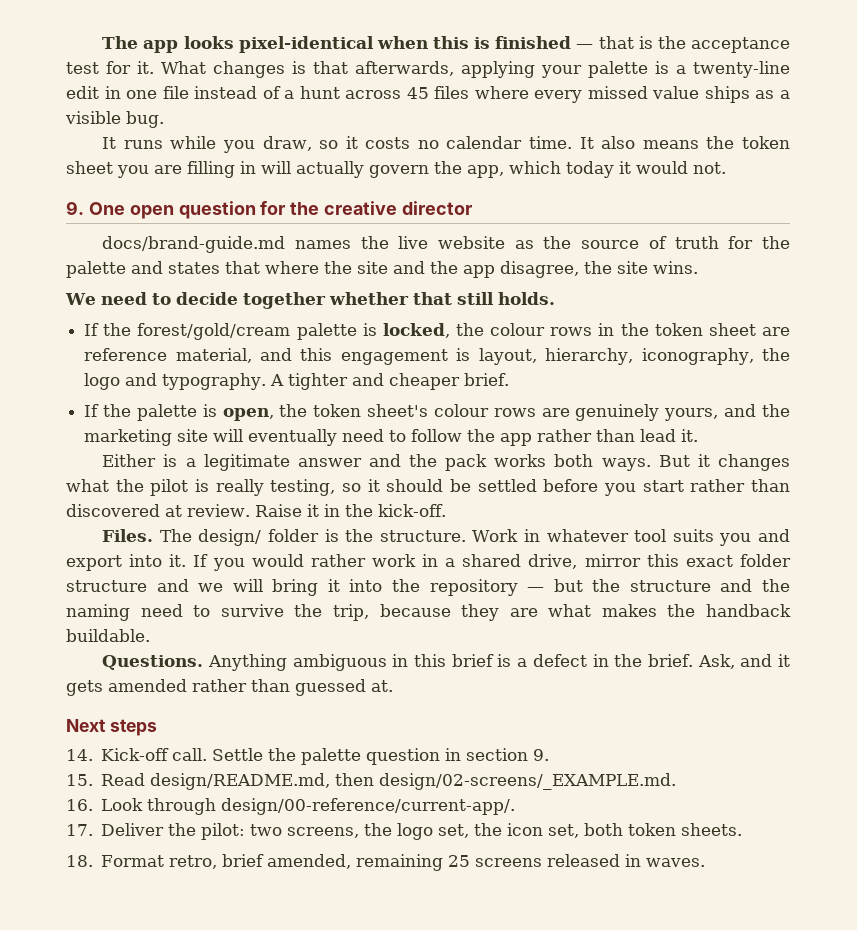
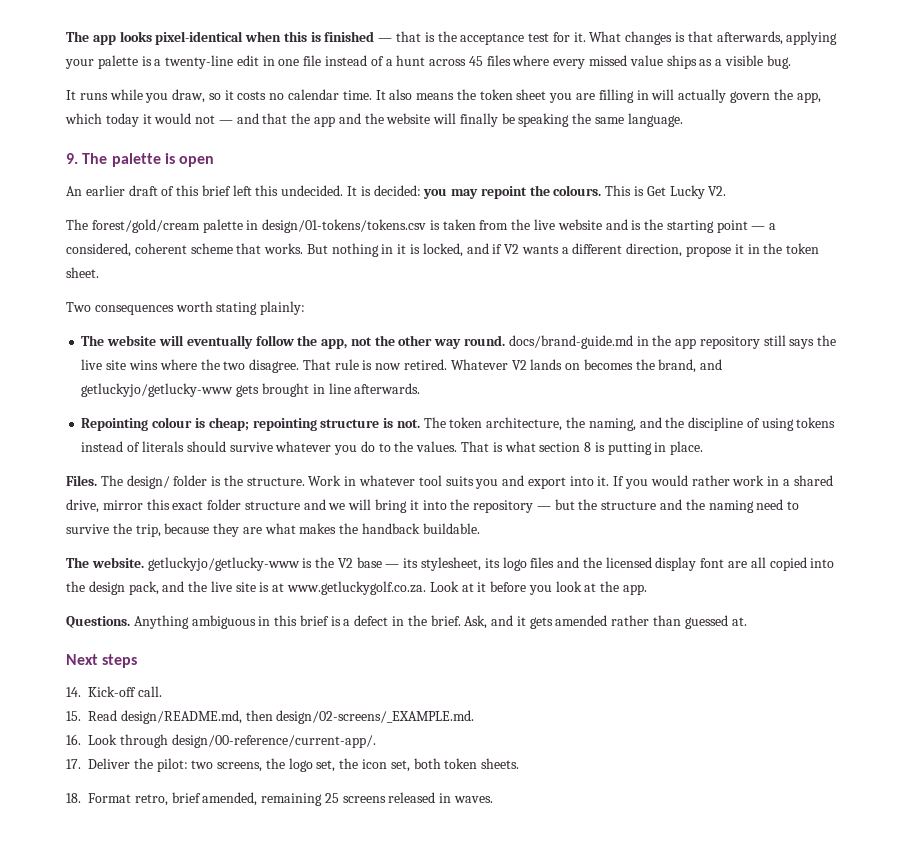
[693,162,726,174] [66,201,473,219] [102,236,790,253] [66,261,698,278] [65,292,555,309] [84,323,790,340] [84,348,790,365] [84,373,510,390] [84,404,790,421] [84,429,699,446] [102,454,791,471] [66,479,790,496] [66,504,446,517] not. // 9. One open question for the creative director // docs/brand-guide.md names the live website as the source of truth for the palette and states that where the site and the app disagree, the site wins. // We need to decide together whether that still holds. // If the forest/gold/cream palette is locked, the colour rows in the token sheet are reference material, and this engagement is layout, hierarchy, iconography, the logo and typography. A tighter and cheaper brief. // If the palette is open, the token sheet's colour rows are genuinely yours, and the marketing site will eventually need to follow the app rather than lead it. // Either is a legitimate answer and the pack works both ways. But it changes what the pilot is really testing, so it should be settled before you start rather than discovered at review. Raise it in the kick-off. -> [195,113,683,127] [66,153,215,167] [66,185,727,199] [66,219,777,233] [66,243,820,257] [66,267,99,278] [66,301,306,315] [81,335,837,349] [81,359,723,373] [81,383,421,397] [81,417,836,431] [81,441,704,455] not — and that the app and the website will finally be speaking the same language. // 9. The palette is open // An earlier draft of this brief left this undecided. It is decided: you may repoint the colours. This is Get Lucky V2. // The forest/gold/cream palette in design/01-tokens/tokens.csv is taken from the live website and is the starting point — a considered, coherent scheme that works. But nothing in it is locked, and if V2 wants a different direction, propose it in the token sheet. // Two consequences worth stating plainly: // The website will eventually follow the app, not the other way round. docs/brand-guide.md in the app repository still says the live site wins where the two disagree. That rule is now retired. Whatever V2 lands on becomes the brand, and getluckyjo/getlucky-www gets brought in line afterwards. // Repointing colour is cheap; repointing structure is not. The token architecture, the naming, and the discipline of using tokens instead of literals should survive whatever you do to the values. That is what section 8 is putting in place.
(150, 635) none -> [66,557,835,571] [66,581,648,595] // The website. getluckyjo/getlucky-www is the V2 base — its stylesheet, its logo files and the licensed display font are all copied into the design pack, and the live site is at www.getluckygolf.co.za. Look at it before you look at the app.
[212,748,550,765] Settle the palette question in section 9. -> (162, 691) none

